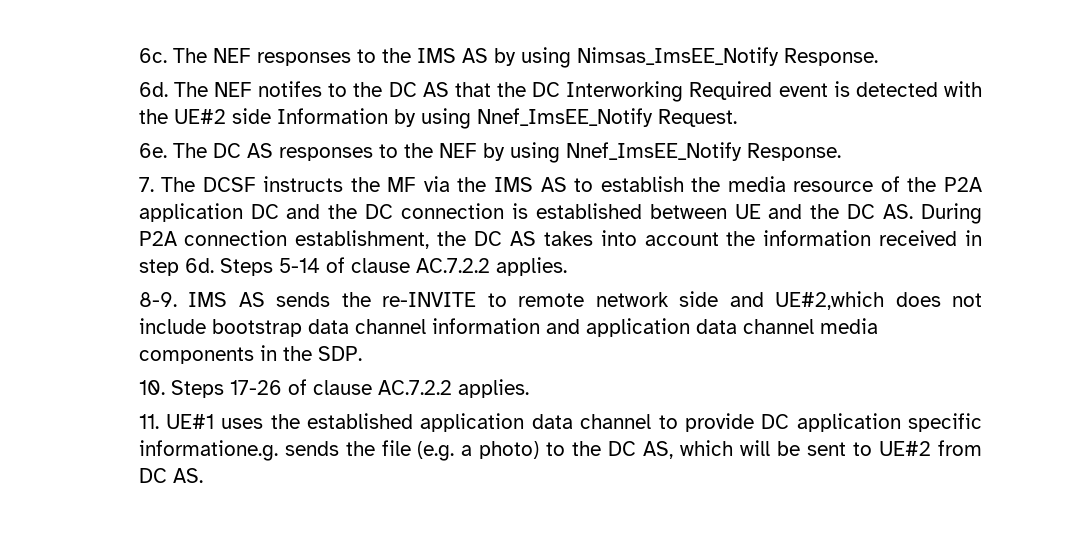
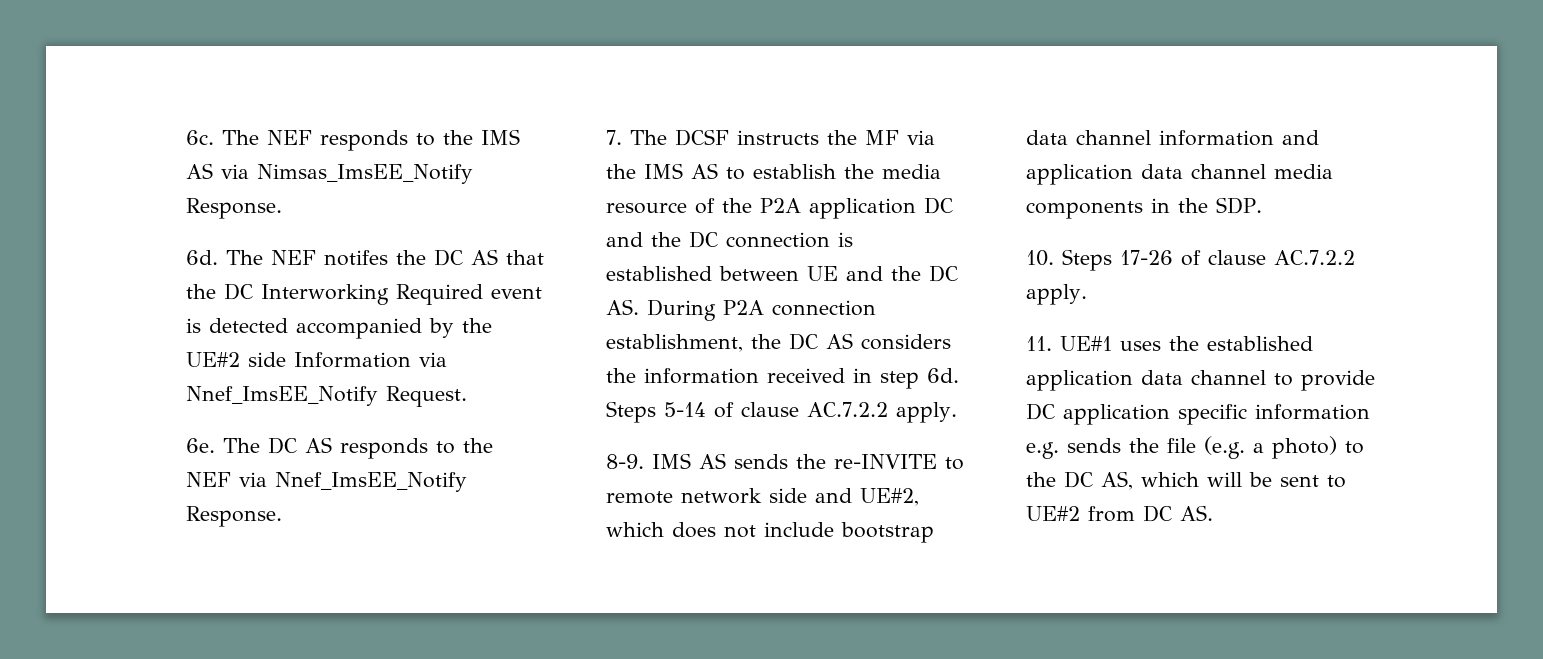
[256,52,351,66] responses -> [319,130,408,151] responds
[493,47,571,68] by using -> [220,164,249,179] via
[328,83,348,97] to -> (388, 258) none
[943,81,982,97] with -> [295,318,454,339] accompanied by
[393,108,471,129] by using -> [418,352,447,367] via
[278,147,373,161] responses -> [339,438,428,459] responds
[482,142,560,163] by using -> [238,472,267,487] via
[543,230,719,246] takes into account -> [860,334,951,350] considers
[495,257,567,276] applies. -> [895,402,957,423] apply.
[775,291,885,310] UE#2,which -> [859,488,919,506] [605,522,664,537] UE#2, which
[457,379,529,398] applies. -> [1025,284,1087,305] apply.
[138,440,278,461] informatione.g. -> [1254,404,1370,420] [1025,442,1059,459] information e.g.

